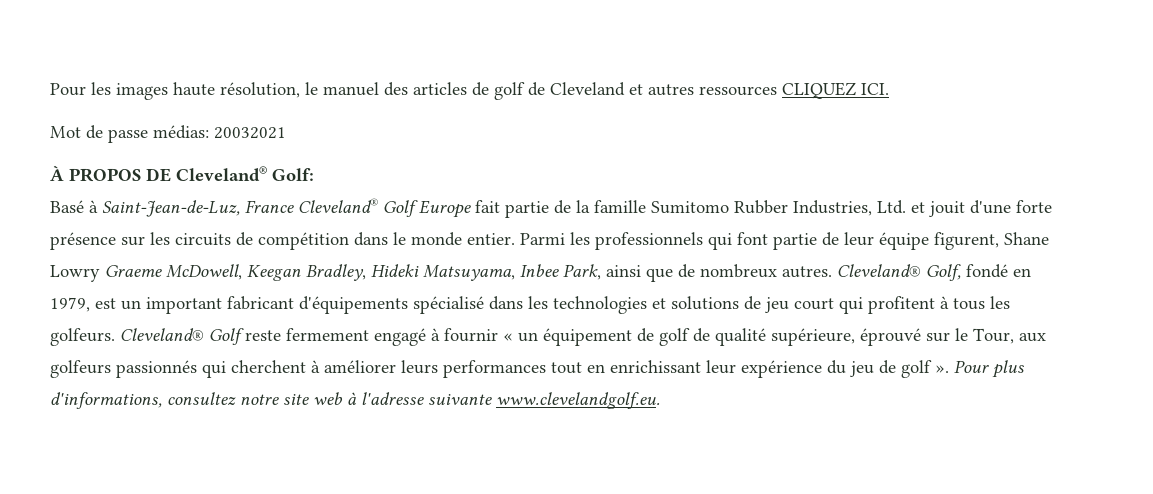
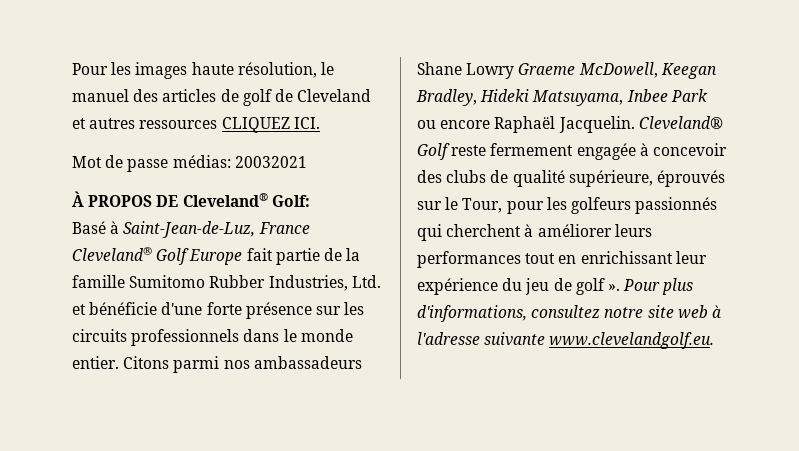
[929,201,965,217] jouit -> [89,302,158,315] bénéficie
[236,232,349,250] de compétition -> [131,329,240,346] professionnels
[520,232,999,250] Parmi les professionnels qui font partie de leur équipe figurent, -> [123,356,362,373] Citons parmi nos ambassadeurs
[563,264,1031,282] [50,296,1010,314] [50,328,690,346] Park, ainsi que de nombreux autres. Cleveland® Golf, fondé en 1979, est un important fabricant d'équipements spécialisé dans les technologies et solutions de jeu court qui profitent à tous les golfeurs. Cleveland® Golf reste fermement engagé à fournir « un équipement de golf -> [670,89,708,102] [417,116,723,133] [417,143,727,160] [417,170,487,183] Park ou encore Raphaël Jacquelin. Cleveland® Golf reste fermement engagée à concevoir des clubs
[860,328,921,346] éprouvé -> [656,170,725,187] éprouvés
[1019,333,1046,342] aux -> [506,197,567,214] pour les

